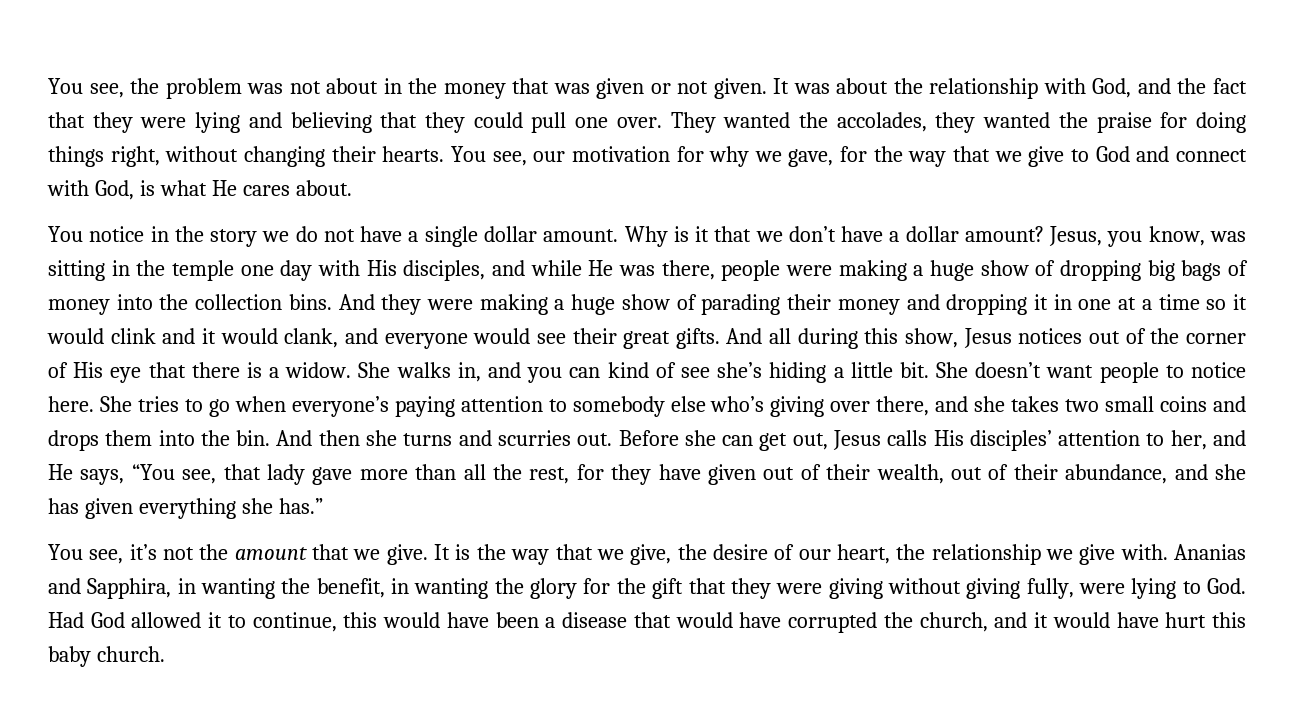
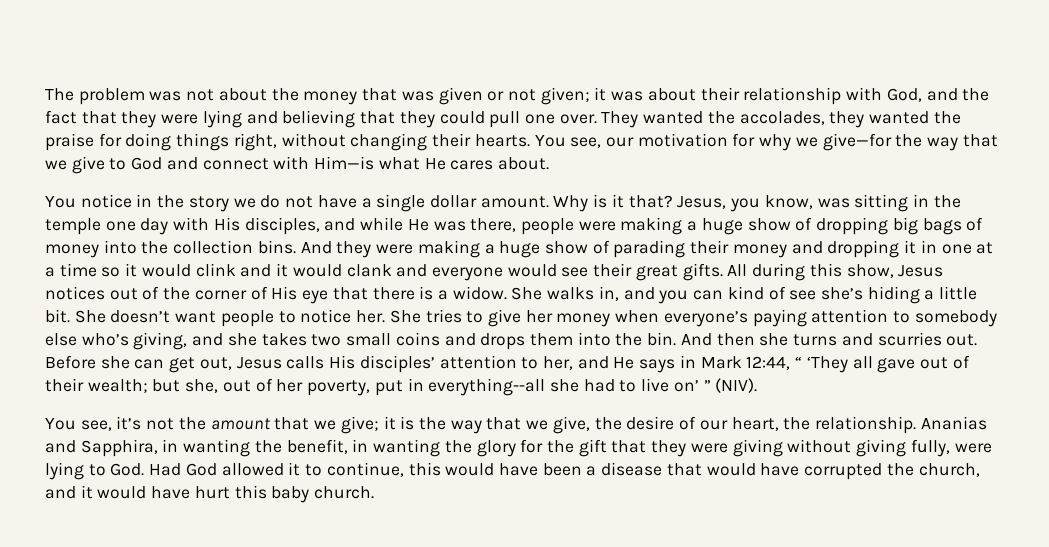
[48,78,160,98] You see, the -> [45,88,74,101] The
[383,78,402,94] in -> (267, 94) none
[713,78,790,99] given. It -> [540,87,607,105] given; it
[893,78,923,94] the -> [700,87,740,101] their
[788,146,868,167] gave, for -> [822,133,892,151] give—for
[94,180,155,200] God, is -> [314,156,375,170] Him—is
[714,226,1044,242] that we don’t have a dollar amount? -> [628,195,673,208] that?
[284,328,339,348] clank, -> [346,264,392,277] clank
[726,328,792,344] And all -> [727,264,748,276] All
[48,396,94,412] here. -> [356,310,386,323] her.
[208,399,230,417] go -> [487,309,611,327] give her money
[770,396,930,417] giving over there, -> [133,332,188,350] giving,
[80,464,1246,485] [48,498,323,519] says, “You see, that lady gave more than all the rest, for they have given out of their wealth, out of their abundance, and she has given everything she has.” -> [639,355,970,373] [45,378,758,396] says in Mark 12:44, “ ‘They all gave out of their wealth; but she, out of her poverty, put in everything--all she had to live on’ ” (NIV).
[386,544,451,565] give. It -> [340,416,396,434] give; it
[931,544,1168,565] relationship we give with. -> [814,416,916,434] relationship.

